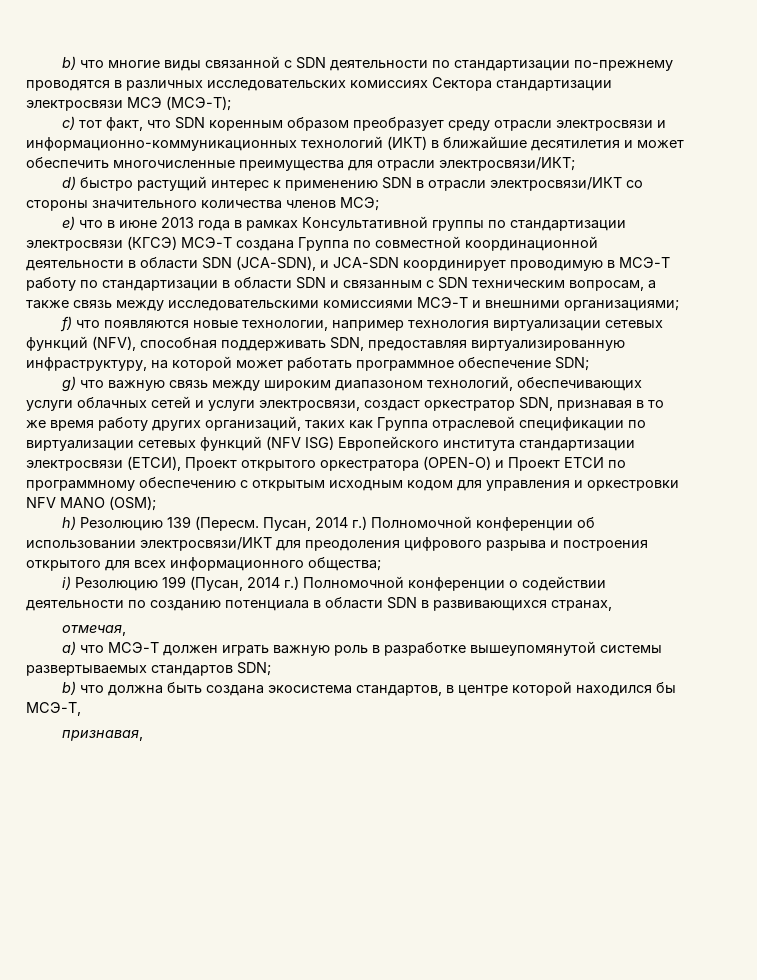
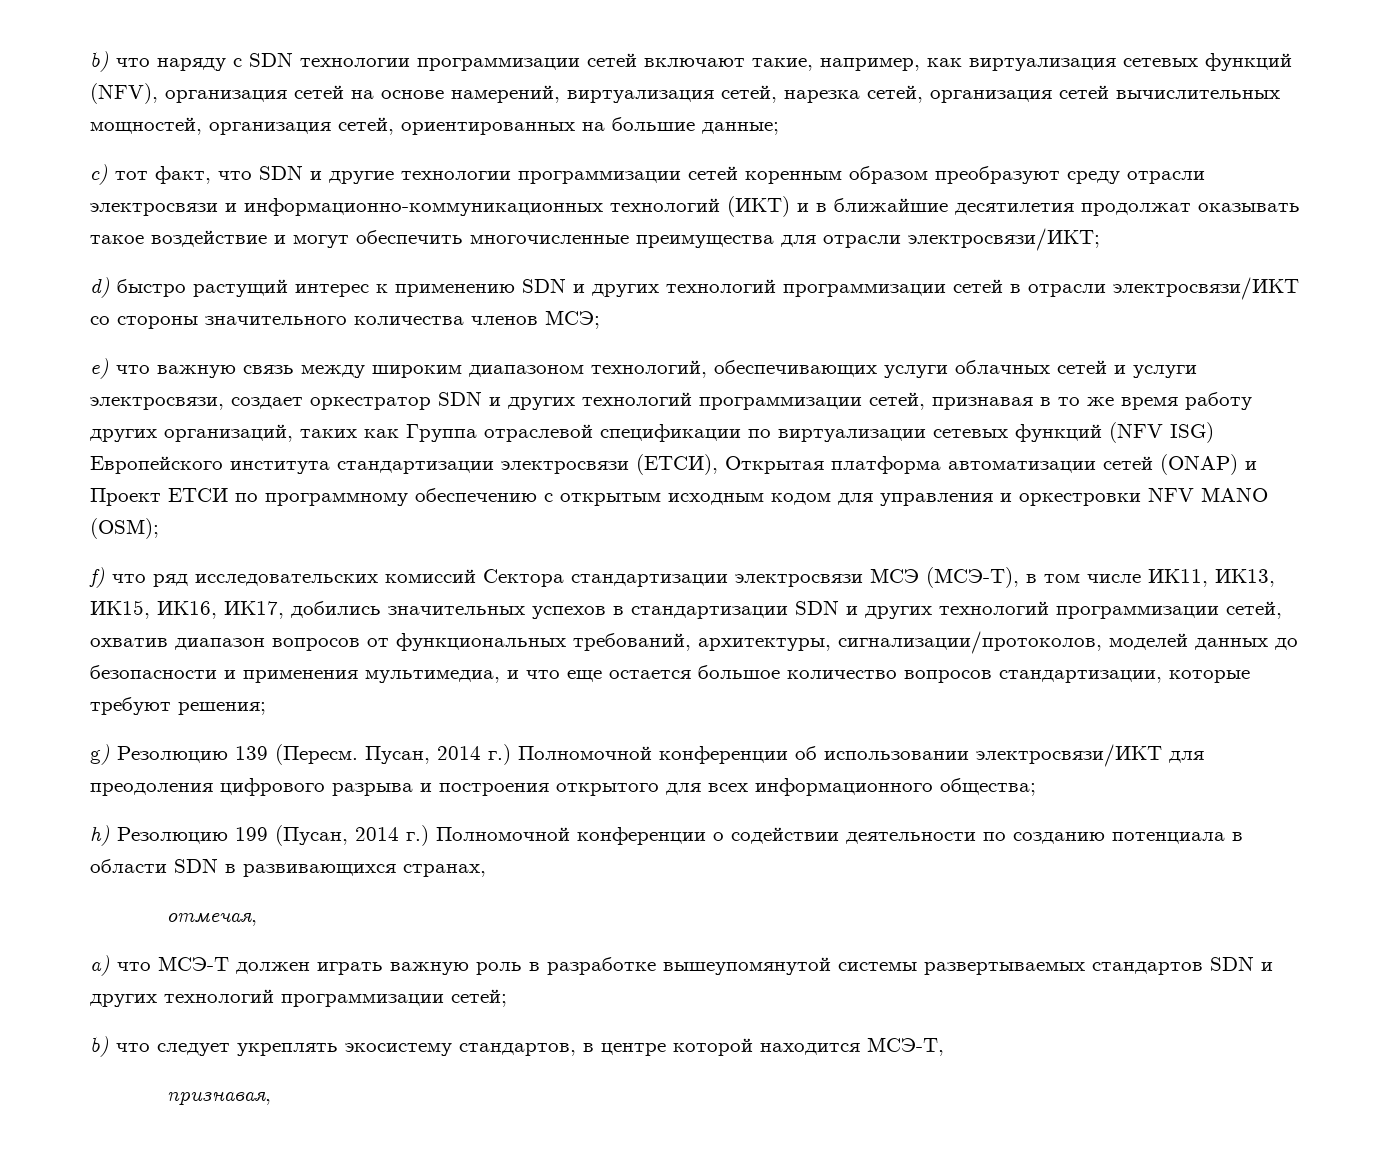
[61,56,673,71] [26,77,612,91] [26,96,231,111] b) что многие виды связанной с SDN деятельности по стандартизации по-прежнему проводятся в различных исследовательских комиссиях Сектора стандартизации электросвязи МСЭ (МСЭ-T); -> [90,51,1292,72] [90,83,1280,104] [90,117,779,135] b) что наряду с SDN технологии программизации сетей включают такие, например, как виртуализация сетевых функций (NFV), организация сетей на основе намерений, виртуализация сетей, нарезка сетей, организация сетей вычислительных мощностей, организация сетей, ориентированных на большие данные;
(205, 123) none -> [310,166,738,184] и другие технологии программизации сетей
[352,117,444,131] преобразует -> [935,166,1060,184] преобразуют
(427, 143) none -> [797,203,809,212] и
[624,140,684,148] и может -> [1081,203,1300,216] [90,230,349,248] продолжат оказывать такое воздействие и могут
(412, 183) none -> [573,279,1003,297] и других технологий программизации сетей
[106,216,626,231] [26,236,598,251] [26,256,670,271] [26,277,656,291] [26,297,679,311] [59,316,663,332] [26,336,625,351] [26,356,589,371] [61,376,104,392] в июне 2013 года в рамках Консультативной группы по стандартизации электросвязи (КГСЭ) МСЭ-T создана Группа по совместной координационной деятельности в области SDN (JCA-SDN), и JCA-SDN координирует проводимую в МСЭ-Т работу по стандартизации в области SDN и связанным с SDN техническим вопросам, а также связь между исследовательскими комиссиями МСЭ-Т и внешними организациями; // f) что появляются новые технологии, например технология виртуализации сетевых функций (NFV), способная поддерживать SDN, предоставляя виртуализированную инфраструктуру, на которой может работать программное обеспечение SDN; // g) что -> (150, 369) none
[364,397,553,411] создаст оркестратор SDN, -> [231,391,925,410] создает оркестратор SDN и других технологий программизации сетей,
[185,456,491,471] Проект открытого оркестратора (OPEN-O) -> [725,454,1238,475] Открытая платформа автоматизации сетей (ONAP)
[61,516,76,530] h) -> [89,567,1275,588] [90,600,1282,619] [90,631,1298,654] [90,665,1250,683] [90,697,266,715] [90,744,110,765] f) что ряд исследовательских комиссий Сектора стандартизации электросвязи МСЭ (МСЭ-Т), в том числе ИК11, ИК13, ИК15, ИК16, ИК17, добились значительных успехов в стандартизации SDN и других технологий программизации сетей, охватив диапазон вопросов от функциональных требований, архитектуры, сигнализации/протоколов, моделей данных до безопасности и применения мультимедиа, и что еще остается большое количество вопросов стандартизации, которые требуют решения; // g)
[61,576,71,590] i) -> [90,825,110,846] h)
[237,662,271,676] [61,681,352,696] SDN; // b) что должна быть создана экосистема -> [1210,956,1273,971] [90,989,507,1007] [90,1036,452,1057] SDN и других технологий программизации сетей; // b) что следует укреплять экосистему
[575,682,676,696] находился бы -> [760,1043,860,1055] находится

